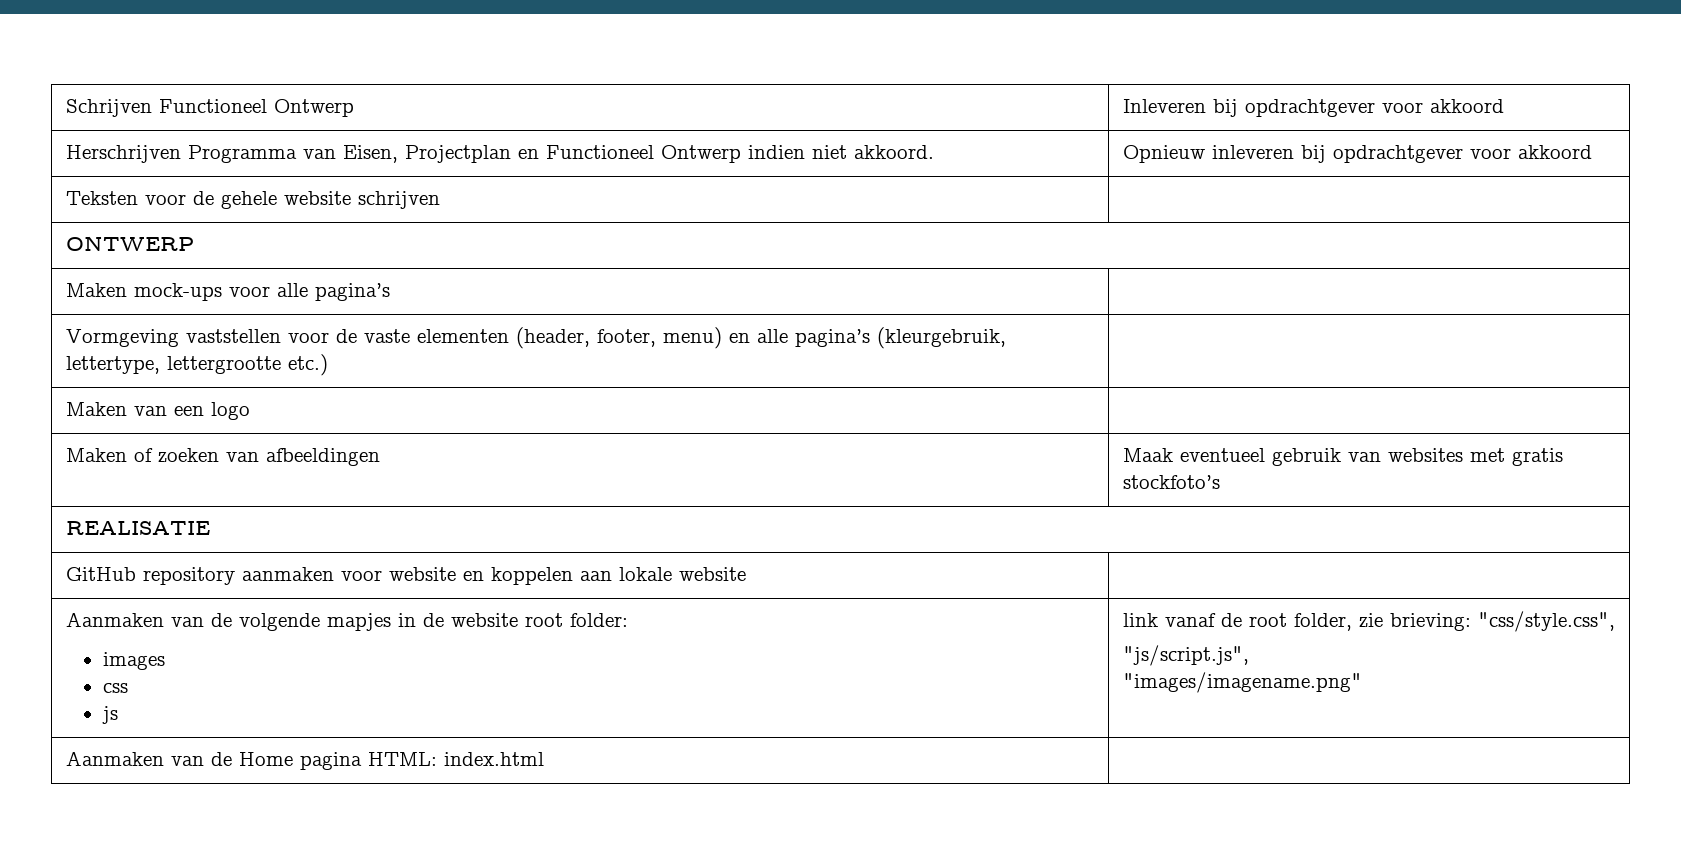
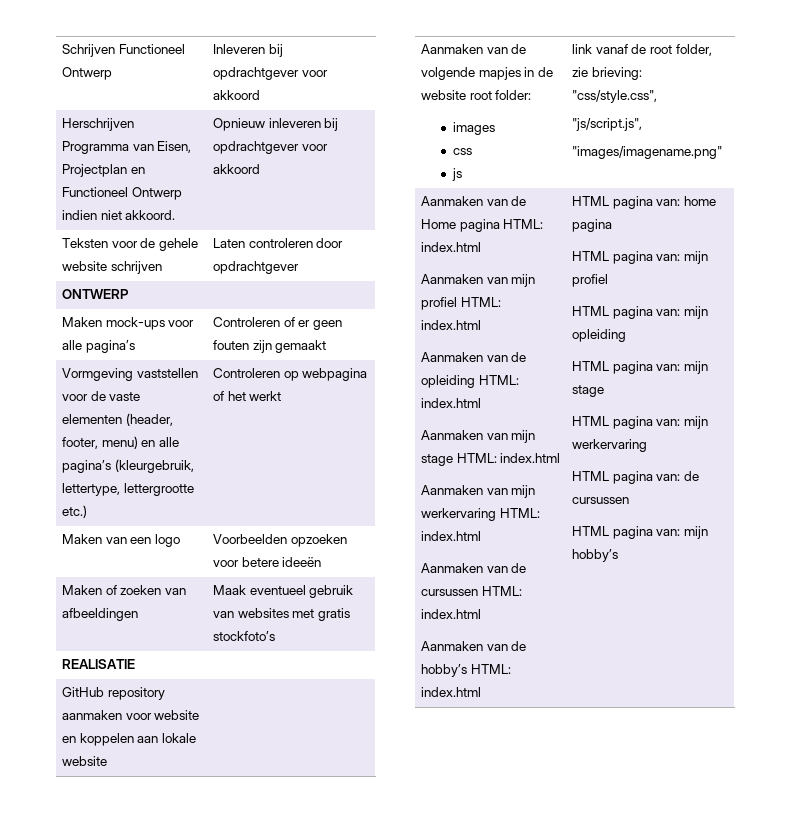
(440, 200) none -> [213,238,344,248] [213,261,300,274] Laten controleren door opdrachtgever
(390, 292) none -> [213,317,342,330] [213,340,327,353] Controleren of er geen fouten zijn gemaakt
(328, 365) none -> [213,368,368,381] [213,391,282,401] Controleren op webpagina of het werkt
(250, 411) none -> [213,534,347,547] [213,557,322,567] Voorbeelden opzoeken voor betere ideeën
(544, 759) | -> [421,274,536,287] [421,297,501,310] [421,320,482,330] [421,352,527,362] [421,375,519,388] [421,398,482,408] [421,430,536,443] [421,453,561,466] [421,485,536,498] [421,508,540,521] [421,531,482,541] [421,563,527,573] [421,586,522,596] [421,609,482,619] [421,641,527,651] [421,664,511,677] [421,687,482,697] [572,196,716,209] [572,219,613,232] [572,251,708,264] [572,274,609,287] [572,306,708,319] [572,329,627,342] [572,361,708,374] [572,385,605,397] [572,416,708,429] [572,439,648,452] [572,471,699,484] [572,497,630,504] [572,526,708,539] [572,549,619,562] // Aanmaken van mijn profiel HTML: index.html // Aanmaken van de opleiding HTML: index.html // Aanmaken van mijn stage HTML: index.html // Aanmaken van mijn werkervaring HTML: index.html // Aanmaken van de cursussen HTML: index.html // Aanmaken van de hobby’s HTML: index.html | HTML pagina van: home pagina // HTML pagina van: mijn profiel // HTML pagina van: mijn opleiding // HTML pagina van: mijn stage // HTML pagina van: mijn werkervaring // HTML pagina van: de cursussen // HTML pagina van: mijn hobby’s

